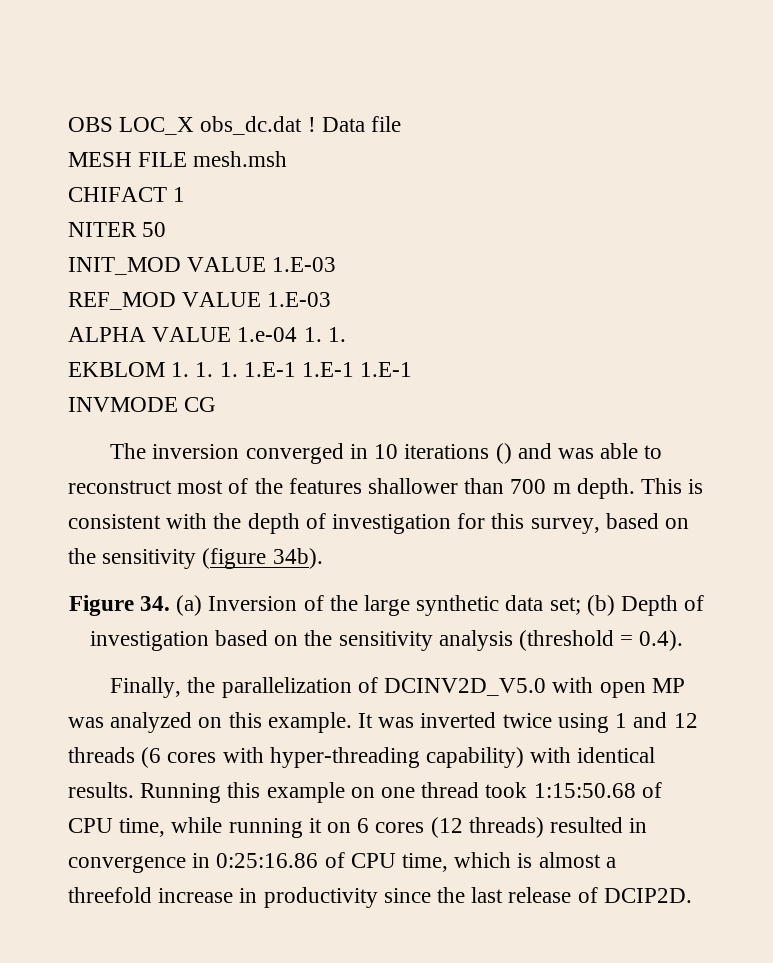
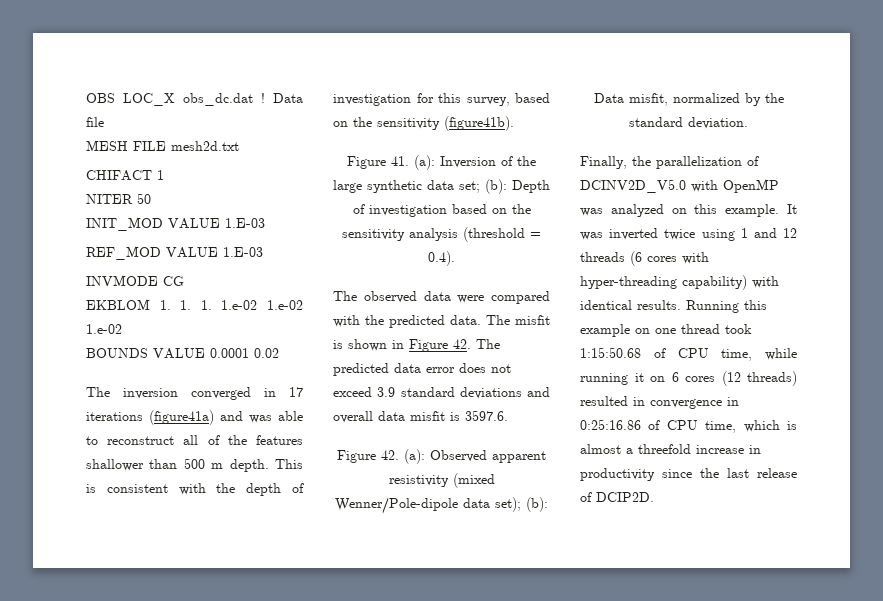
[193,151,288,167] mesh.msh -> [171,141,239,151] mesh2d.txt
[68,327,346,342] ALPHA VALUE 1.e-04 1. 1. -> [86,275,184,286] INVMODE CG
[243,362,413,377] [68,397,217,412] 1.E-1 1.E-1 1.E-1 // INVMODE CG -> [221,300,303,310] [86,324,122,334] [86,348,279,359] 1.e-02 1.e-02 1.e-02 // BOUNDS VALUE 0.0001 0.02
[374,443,512,464] 10 iterations () -> [289,387,303,397] [86,410,214,425] 17 iterations (figure41a)
[177,480,224,494] most -> [183,435,199,445] all
[510,479,547,494] 700 -> [183,458,205,469] 500
[202,548,323,569] [68,595,203,616] (figure 34b). // Figure 34. (a) -> [444,116,514,131] [347,155,435,170] (figure41b). // Figure 41. (a):
[586,595,615,616] (b) -> [485,179,507,194] (b):
(684, 640) none -> [333,291,550,304] [333,315,550,328] [333,339,500,352] [333,363,511,376] [333,387,550,399] [333,410,508,423] [337,449,546,464] [388,473,495,488] [335,497,548,514] [593,93,784,106] [629,117,748,129] // The observed data were compared with the predicted data. The misfit is shown in Figure 42. The predicted data error does not exceed 3.9 standard deviations and overall data misfit is 3597.6. // Figure 42. (a): Observed apparent resistivity (mixed Wenner/Pole-dipole data set); (b): Data misfit, normalized by the standard deviation.
[599,678,685,698] open MP -> [723,179,779,193] OpenMP

